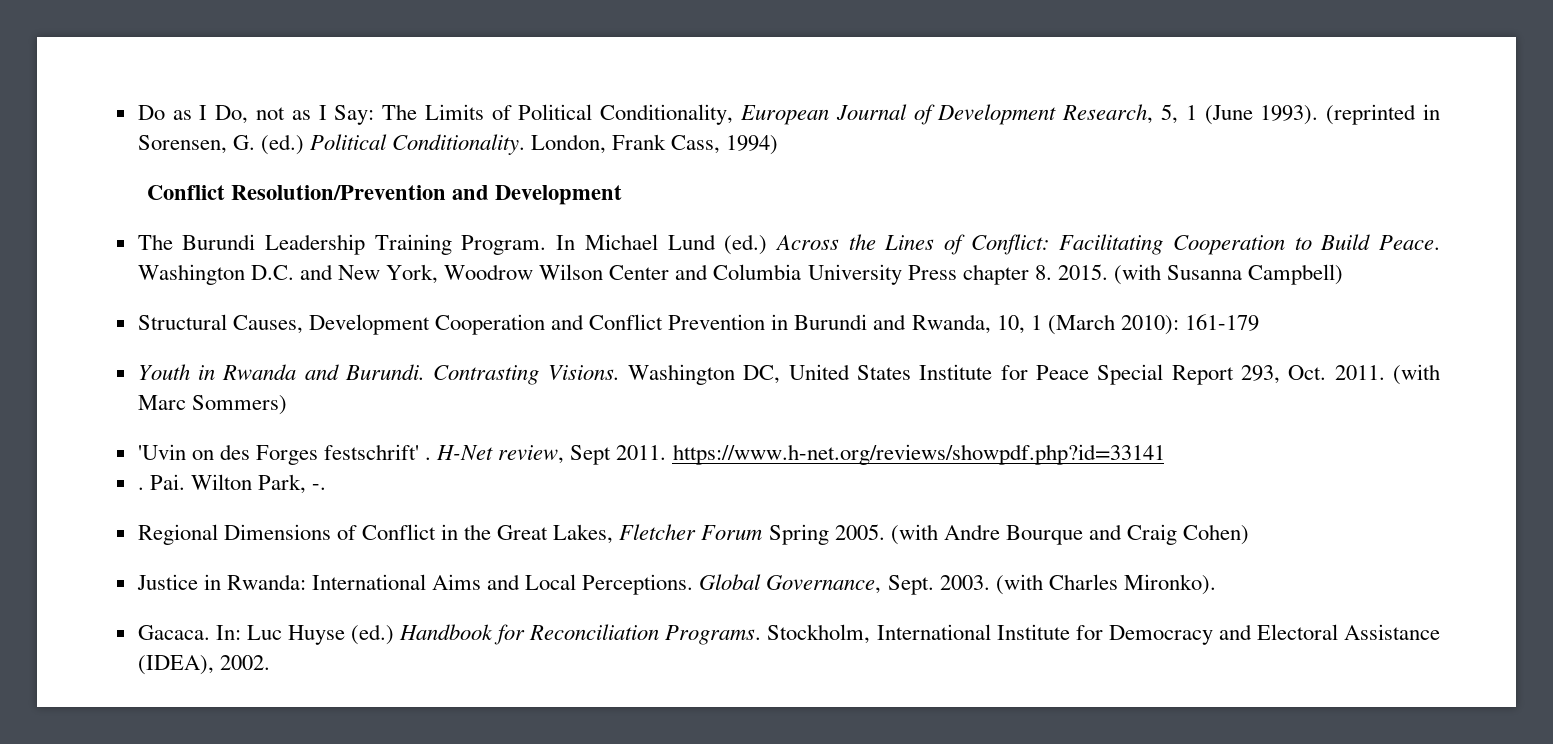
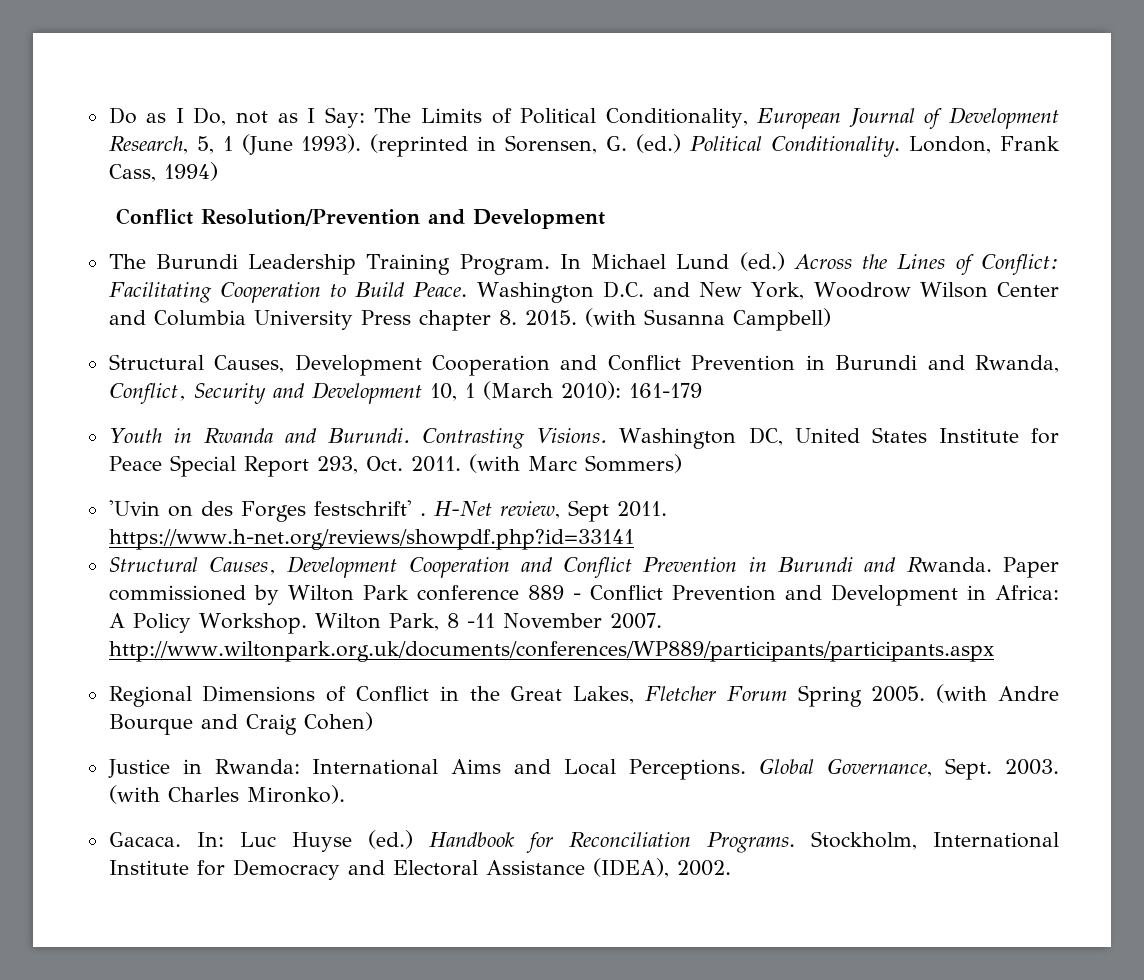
(991, 324) none -> [108,382,422,404] Conflict, Security and Development
[137,474,327,494] . Pai. Wilton Park, -. -> [108,556,1060,578] [108,584,1059,606] [108,613,662,634] [108,641,994,662] Structural Causes, Development Cooperation and Conflict Prevention in Burundi and Rwanda. Paper commissioned by Wilton Park conference 889 - Conflict Prevention and Development in Africa: A Policy Workshop. Wilton Park, 8 -11 November 2007. http://www.wiltonpark.org.uk/documents/conferences/WP889/participants/participants.aspx

